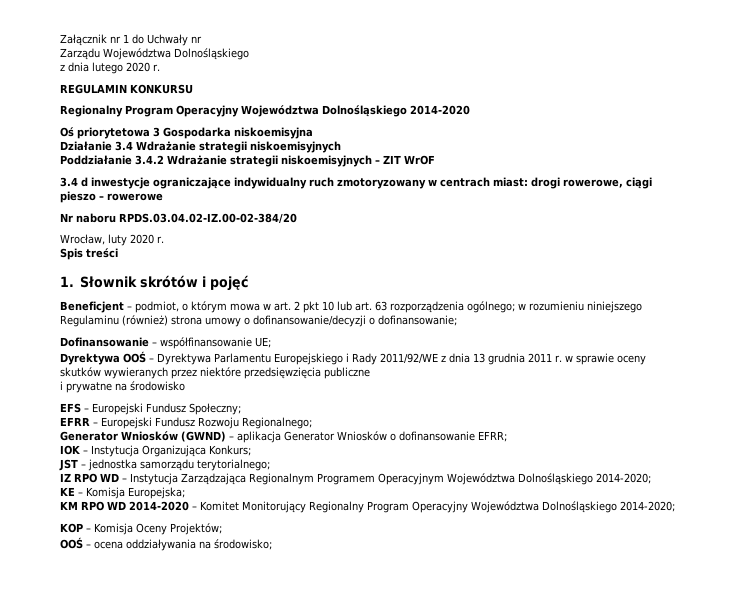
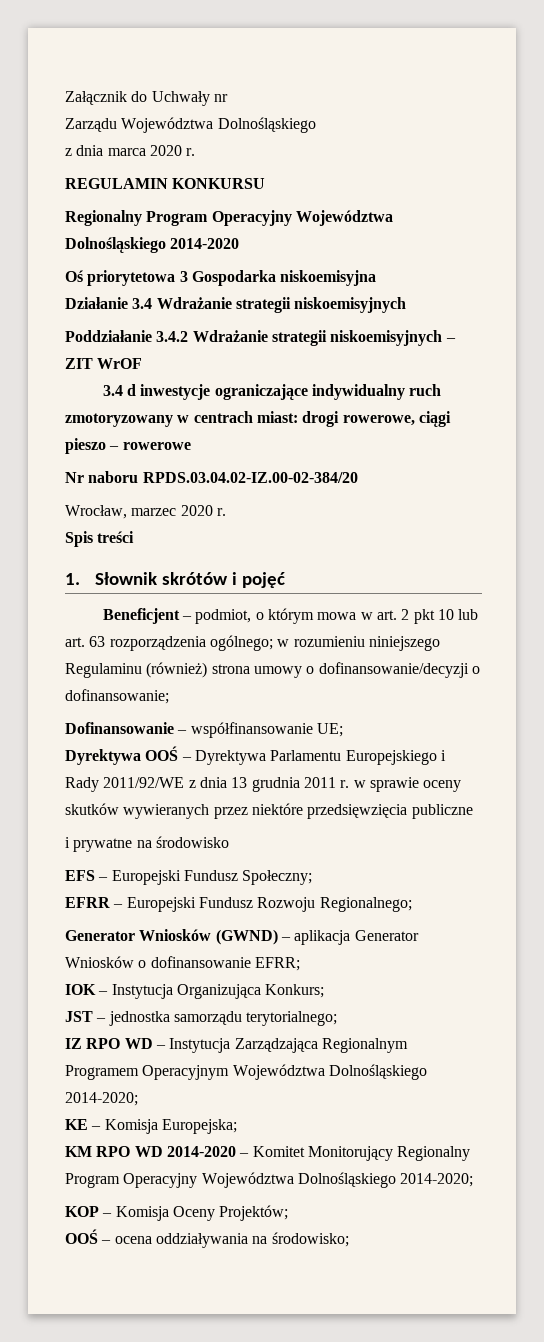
[110,34,129,43] nr 1 -> (127, 98) none
[92,62,123,74] lutego -> [107,148,146,156] marca
[108,234,127,246] luty -> [131,508,177,516] marzec

